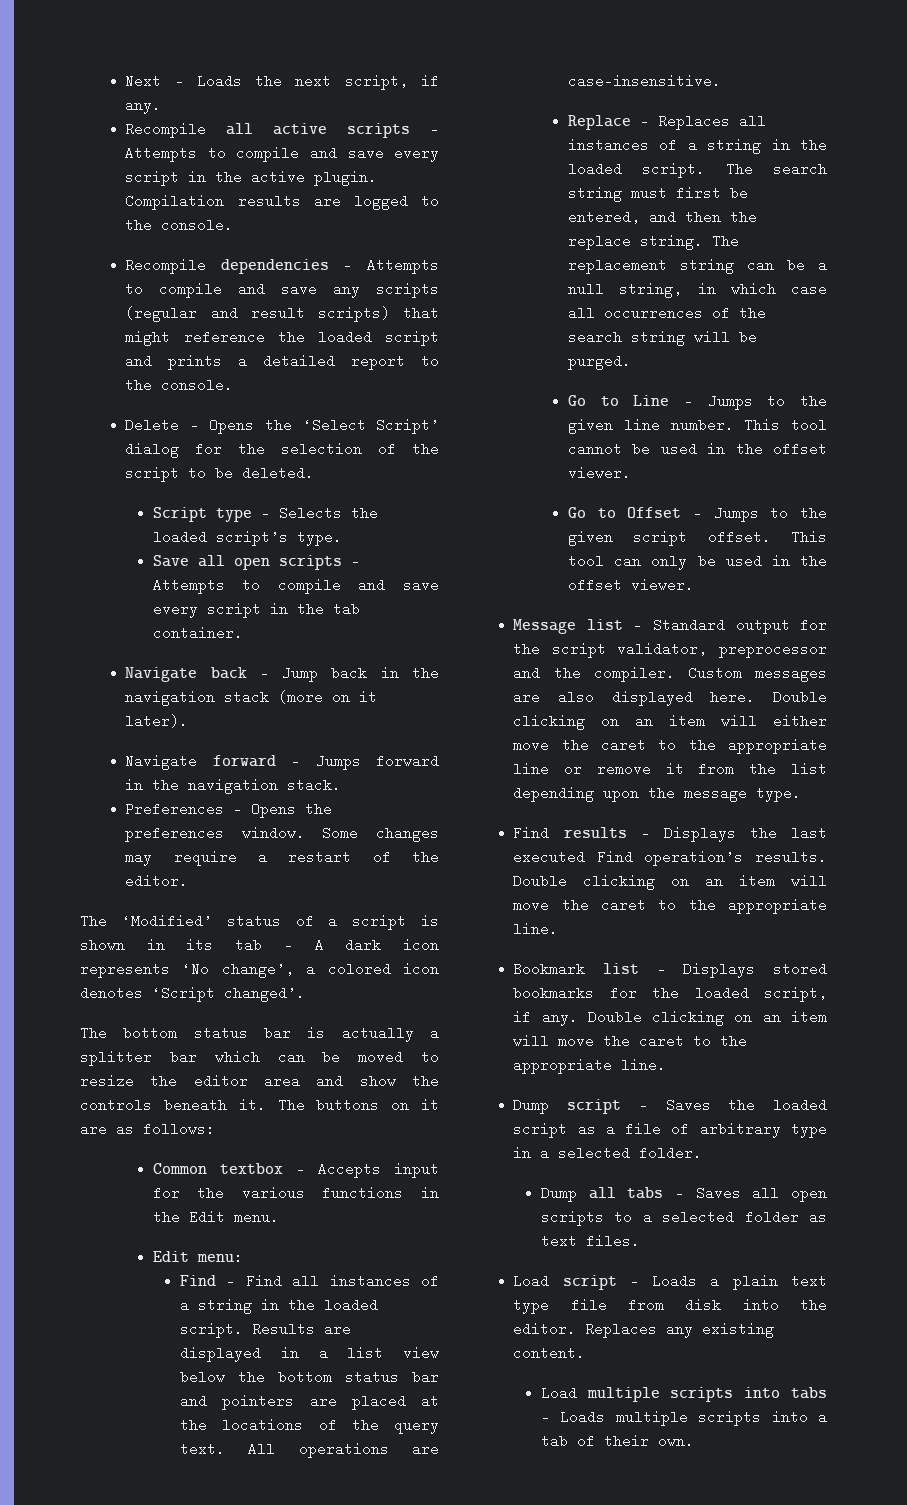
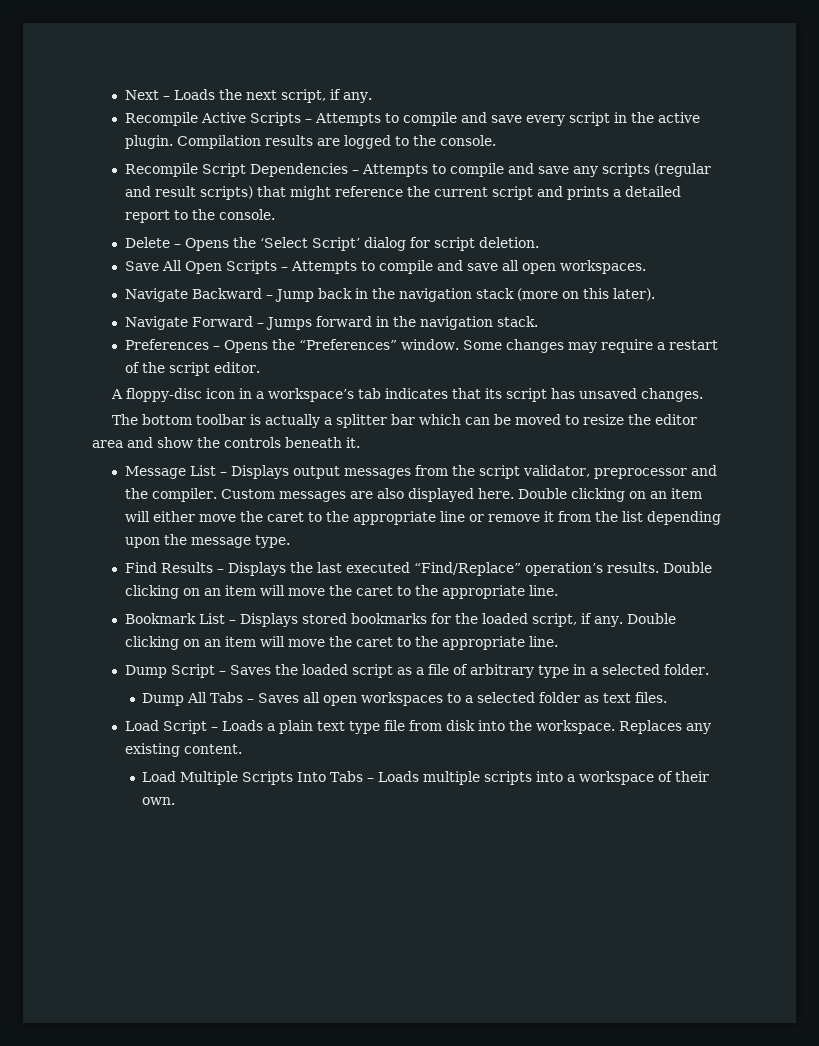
[226,123,411,138] all active scripts -> [200,112,301,126] Active Scripts
[220,259,329,274] dependencies -> [201,163,348,177] Script Dependencies
[317,330,372,344] loaded -> [433,187,488,197] current
[238,442,439,456] [125,466,315,482] [152,506,378,522] [152,530,342,546] [152,555,360,570] [152,578,439,594] [152,602,360,618] [152,626,243,640] [125,667,247,682] the selection of the script to be deleted. // Script type – Selects the loaded script’s type. // Save all open scripts – Attempts to compile and save every script in the tab container. // Navigate back -> [433,237,539,251] [124,260,646,274] [124,288,262,302] script deletion. // Save All Open Scripts – Attempts to compile and save all open workspaces. // Navigate Backward
[359,691,378,702] it -> [582,288,609,299] this
[212,755,276,767] forward -> [191,316,253,327] Forward
[125,826,225,842] preferences -> [298,339,397,350] “Preferences”
(440, 857) none -> [168,362,210,376] script
[80,914,439,930] [80,938,440,952] [80,962,439,978] [80,986,305,1002] The ‘Modified’ status of a script is shown in its tab – A dark icon represents ‘No change’, a colored icon denotes ‘Script changed’. -> [111,388,704,402] A floppy-disc icon in a workspace’s tab indicates that its script has unsaved changes.
[193,1026,291,1040] status bar -> [196,414,247,425] toolbar
[277,1098,439,1112] [80,1122,215,1136] [152,1162,439,1178] [152,1186,439,1200] [152,1210,279,1224] [152,1250,243,1264] [180,1274,440,1288] [180,1298,379,1314] [180,1322,352,1338] [180,1346,439,1362] [180,1370,439,1384] [180,1394,439,1410] [180,1418,439,1434] [180,1442,439,1458] [568,74,722,88] [568,114,767,130] [568,138,827,154] [568,162,827,178] [568,186,749,202] [568,210,758,224] [568,234,740,250] [568,258,827,274] [568,282,827,298] [568,306,767,320] [568,330,758,346] [568,354,632,370] [568,394,827,410] [568,418,827,434] [568,442,827,456] [568,466,632,480] [568,506,827,522] [568,530,827,546] [568,554,827,570] [568,578,695,592] [513,618,827,634] The buttons on it are as follows: // Common textbox – Accepts input for the various functions in the Edit menu. // Edit menu: // Find – Find all instances of a string in the loaded script. Results are displayed in a list view below the bottom status bar and pointers are placed at the locations of the query text. All operations are case-insensitive. // Replace – Replaces all instances of a string in the loaded script. The search string must first be entered, and then the replace string. The replacement string can be a null string, in which case all occurrences of the search string will be purged. // Go to Line – Jumps to the given line number. This tool cannot be used in the offset viewer. // Go to Offset – Jumps to the given script offset. This tool can only be used in the offset viewer. // Message list – Standard output for -> [124,465,448,479] // Message List – Displays output messages from
[563,827,627,838] results -> [160,562,213,573] Results
[596,850,633,864] Find -> [413,562,521,576] “Find/Replace”
[603,963,640,974] list -> [198,613,225,624] List
[567,1099,622,1114] script -> [170,664,215,678] Script
[588,1187,664,1199] all tabs -> [187,692,244,703] All Tabs
[540,1210,604,1226] scripts -> [361,692,444,706] workspaces
[562,1275,617,1290] script -> [162,720,207,734] Script
[513,1322,577,1336] editor. -> [535,720,615,734] workspace.
[586,1387,827,1402] multiple scripts into tabs -> [180,771,364,785] Multiple Scripts Into Tabs
[540,1434,568,1448] tab -> [579,771,655,785] workspace

